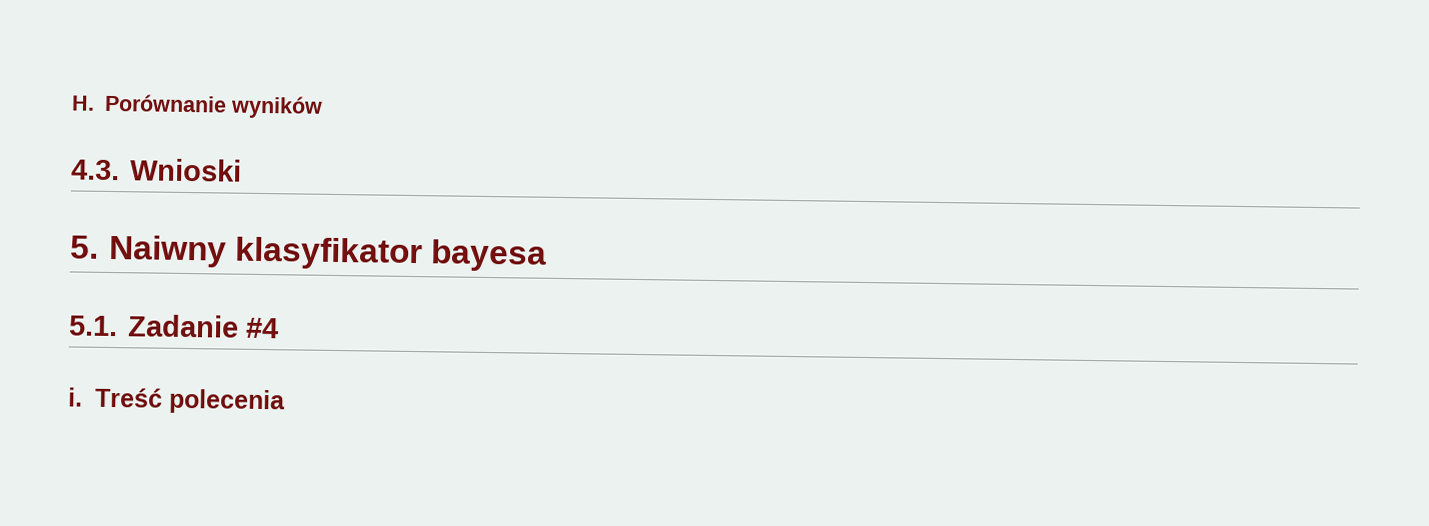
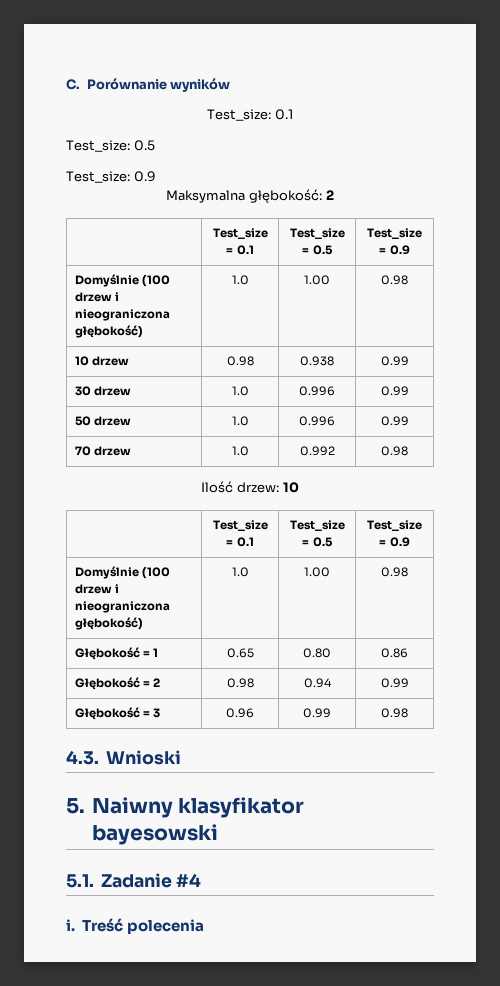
[71,95,95,111] H. -> [66,79,80,90] C.
(323, 107) none -> [207,109,293,121] [66,140,155,152] [66,171,156,183] [166,189,334,203] [212,228,268,239] [226,245,254,255] [289,228,345,239] [302,245,333,255] [367,228,422,239] [379,245,410,255] [75,274,171,287] [75,292,120,302] [75,309,171,321] [75,325,144,338] [231,275,249,285] [304,275,330,285] [381,275,408,285] [75,356,130,366] [226,356,254,366] [300,356,334,366] [380,356,409,366] [75,386,132,396] [231,386,249,396] [299,386,335,396] [380,386,409,396] [75,416,132,426] [231,416,249,426] [299,416,335,426] [380,416,409,426] [75,446,132,456] [231,446,249,456] [299,446,335,456] [381,446,408,456] [201,481,299,493] [212,520,268,531] [226,537,254,547] [289,520,345,531] [302,537,333,547] [367,520,422,531] [379,537,410,547] [75,566,171,579] [75,584,120,594] [75,601,171,613] [75,617,144,630] [231,567,249,577] [304,567,330,577] [381,567,408,577] [75,647,159,660] [226,648,254,658] [303,648,331,658] [381,648,408,658] [75,677,161,690] [226,678,254,688] [303,678,332,688] [380,678,409,688] [75,707,161,720] [226,708,254,718] [303,708,331,718] [381,708,408,718] // Test_size: 0.1 // Test_size: 0.5 // Test_size: 0.9 // Maksymalna głębokość: 2 // | Test_size = 0.1 | Test_size = 0.5 | Test_size = 0.9 // Domyślnie (100 drzew i nieograniczona głębokość) | 1.0 | 1.00 | 0.98 // 10 drzew | 0.98 | 0.938 | 0.99 // 30 drzew | 1.0 | 0.996 | 0.99 // 50 drzew | 1.0 | 0.996 | 0.99 // 70 drzew | 1.0 | 0.992 | 0.98 // Ilość drzew: 10 // | Test_size = 0.1 | Test_size = 0.5 | Test_size = 0.9 // Domyślnie (100 drzew i nieograniczona głębokość) | 1.0 | 1.00 | 0.98 // Głębokość = 1 | 0.65 | 0.80 | 0.86 // Głębokość = 2 | 0.98 | 0.94 | 0.99 // Głębokość = 3 | 0.96 | 0.99 | 0.98
[429,239,547,272] bayesa -> [91,824,218,845] bayesowski

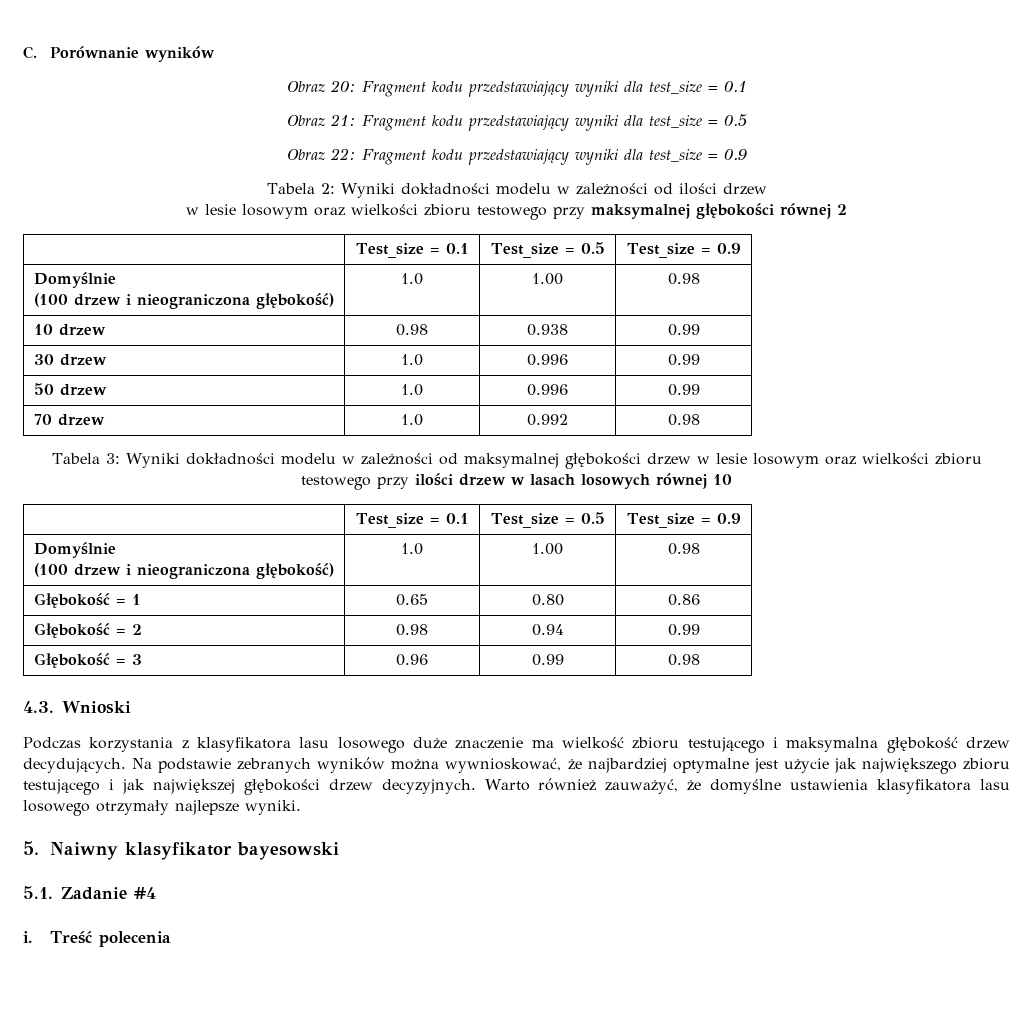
[207,109,293,121] [66,140,155,152] [66,171,156,183] [166,189,322,203] Test_size: 0.1 // Test_size: 0.5 // Test_size: 0.9 // Maksymalna głębokość: -> [286,80,747,97] [286,114,747,131] [286,148,747,165] [266,183,767,198] [186,203,831,220] Obraz 20: Fragment kodu przedstawiający wyniki dla test_size = 0.1 // Obraz 21: Fragment kodu przedstawiający wyniki dla test_size = 0.5 // Obraz 22: Fragment kodu przedstawiający wyniki dla test_size = 0.9 // Tabela 2: Wyniki dokładności modelu w zależności od ilości drzew // w lesie losowym oraz wielkości zbioru testowego przy maksymalnej głębokości równej
(140, 280) none -> (116, 280) //
[201,481,279,493] Ilość drzew: -> [51,453,982,469] [301,473,707,490] Tabela 3: Wyniki dokładności modelu w zależności od maksymalnej głębokości drzew w lesie losowym oraz wielkości zbioru testowego przy ilości drzew w lasach losowych równej
(140, 572) none -> (116, 550) //
(181, 757) none -> [23,737,1011,753] [23,757,1010,774] [23,778,1010,795] [23,800,301,816] // Podczas korzystania z klasyfikatora lasu losowego duże znaczenie ma wielkość zbioru testującego i maksymalna głębokość drzew decydujących. Na podstawie zebranych wyników można wywnioskować, że najbardziej optymalne jest użycie jak największego zbioru testującego i jak największej głębokości drzew decyzyjnych. Warto również zauważyć, że domyślne ustawienia klasyfikatora lasu losowego otrzymały najlepsze wyniki.

